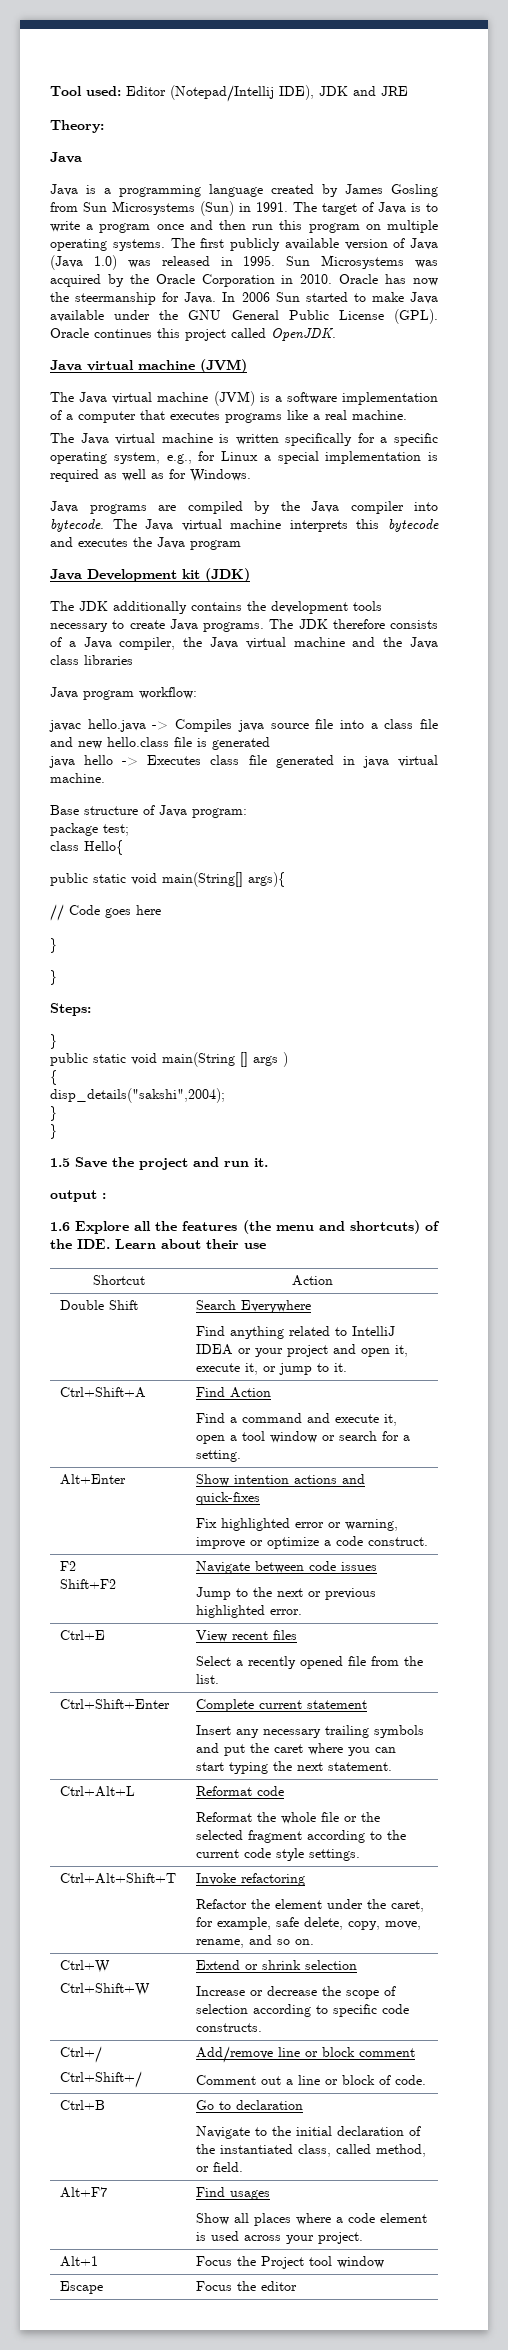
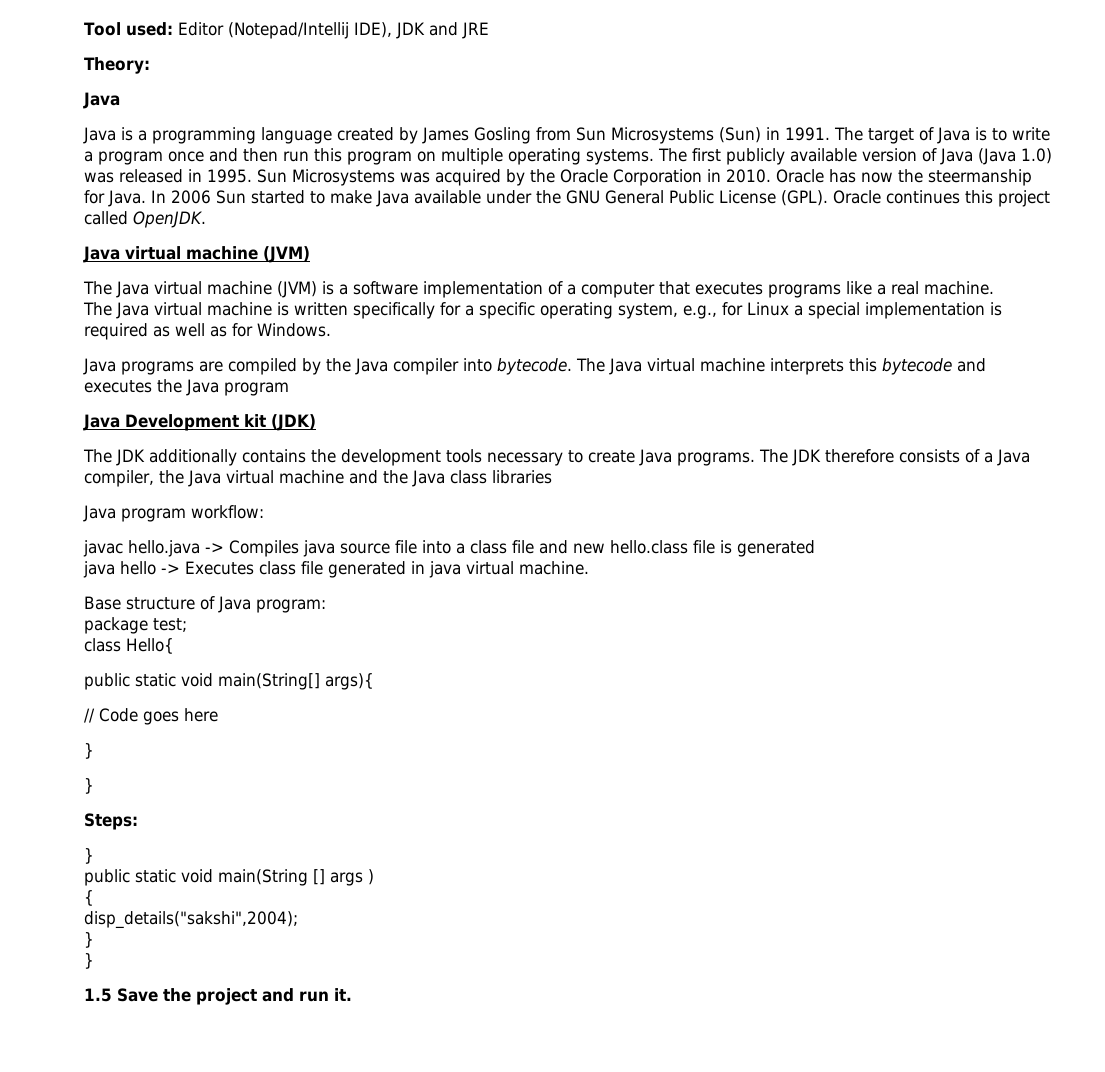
[50,1190,106,1202] [50,1220,440,1234] [50,1239,266,1249] [92,1275,145,1285] [291,1275,333,1286] [59,1300,138,1310] [195,1300,311,1313] [195,1326,395,1339] [195,1344,408,1357] [195,1363,347,1375] [59,1387,146,1398] [195,1387,271,1398] [195,1413,397,1426] [195,1431,410,1444] [195,1450,241,1462] [59,1474,126,1485] [195,1474,365,1486] [195,1492,260,1505] [195,1518,398,1531] [195,1536,428,1549] [59,1561,76,1571] [59,1579,116,1589] [195,1561,377,1574] [195,1587,376,1600] [195,1605,302,1618] [59,1630,105,1640] [195,1630,297,1642] [195,1656,423,1669] [195,1674,219,1684] [59,1699,170,1709] [195,1699,367,1712] [195,1725,424,1738] [195,1743,396,1756] [195,1761,392,1774] [59,1786,135,1797] [195,1786,284,1796] [195,1812,380,1824] [195,1830,406,1843] [195,1848,360,1861] [59,1873,176,1884] [195,1873,305,1886] [195,1899,424,1912] [195,1917,421,1930] [195,1935,314,1948] [59,1960,110,1973] [59,1983,150,1996] [195,1960,357,1970] [195,1986,396,1999] [195,2004,409,2017] [195,2023,262,2032] [59,2046,102,2063] [59,2071,142,2088] [195,2046,415,2063] [195,2075,426,2085] [59,2100,105,2110] [195,2100,303,2110] [195,2126,421,2139] [195,2144,426,2157] [195,2162,243,2172] [59,2187,107,2198] [195,2187,270,2200] [195,2213,427,2226] [195,2231,363,2244] [59,2256,98,2267] [195,2256,384,2269] [59,2281,103,2294] [195,2281,297,2291] // output : // 1.6 Explore all the features (the menu and shortcuts) of the IDE. Learn about their use // Shortcut | Action // Double Shift | Search Everywhere // Find anything related to IntelliJ IDEA or your project and open it, execute it, or jump to it. // Ctrl+Shift+A | Find Action // Find a command and execute it, open a tool window or search for a setting. // Alt+Enter | Show intention actions and quick-fixes // Fix highlighted error or warning, improve or optimize a code construct. // F2 // Shift+F2 | Navigate between code issues // Jump to the next or previous highlighted error. // Ctrl+E | View recent files // Select a recently opened file from the list. // Ctrl+Shift+Enter | Complete current statement // Insert any necessary trailing symbols and put the caret where you can start typing the next statement. // Ctrl+Alt+L | Reformat code // Reformat the whole file or the selected fragment according to the current code style settings. // Ctrl+Alt+Shift+T | Invoke refactoring // Refactor the element under the caret, for example, safe delete, copy, move, rename, and so on. // Ctrl+W // Ctrl+Shift+W | Extend or shrink selection // Increase or decrease the scope of selection according to specific code constructs. // Ctrl+/ // Ctrl+Shift+/ | Add/remove line or block comment // Comment out a line or block of code. // Ctrl+B | Go to declaration // Navigate to the initial declaration of the instantiated class, called method, or field. // Alt+F7 | Find usages // Show all places where a code element is used across your project. // Alt+1 | Focus the Project tool window // Escape | Focus the editor -> (352, 994) none

